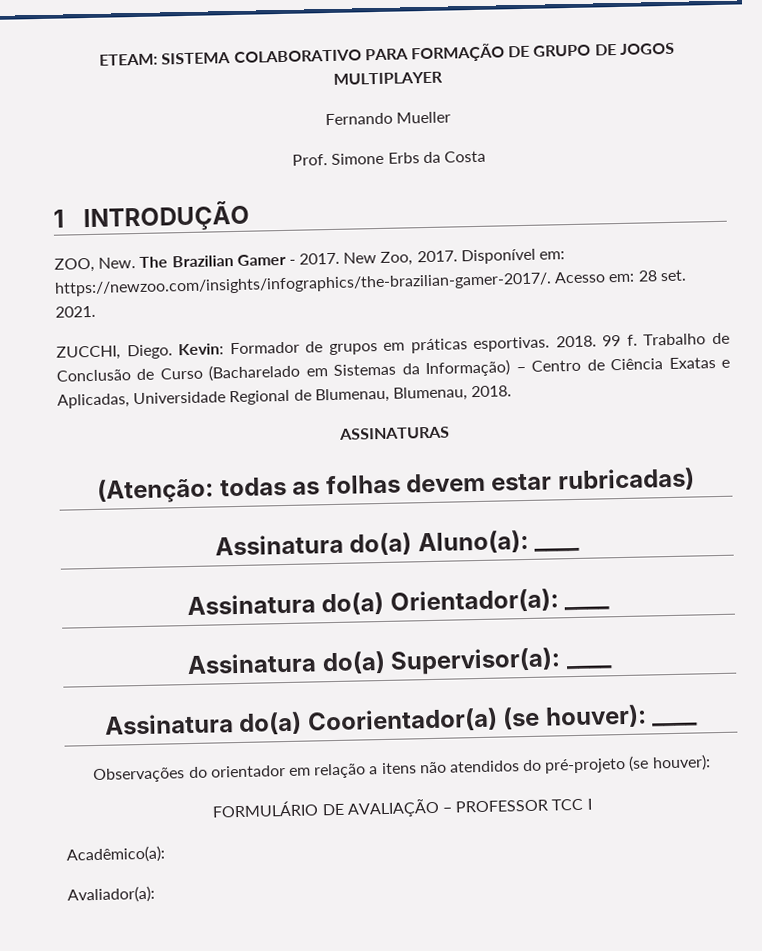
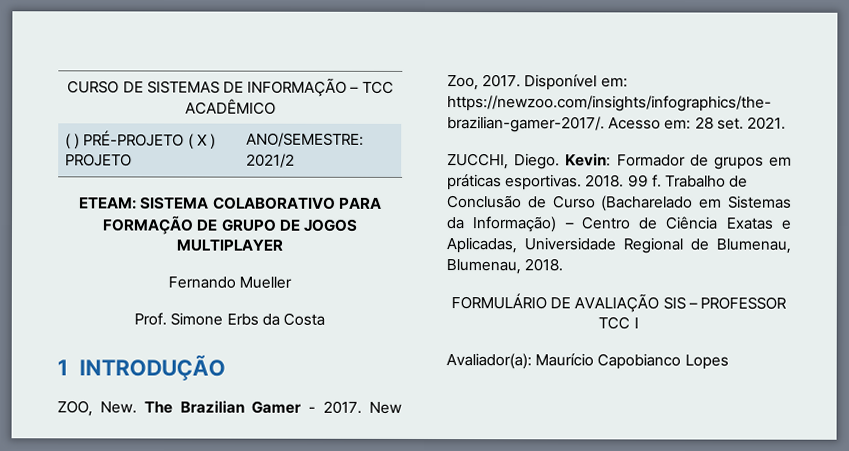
(99, 59) none -> [67,77,394,97] [185,98,276,115] [64,130,216,150] [64,153,132,167] [245,132,364,147] [245,153,295,168] CURSO DE SISTEMAS DE INFORMAÇÃO – TCC ACADÊMICO // ( ) PRÉ-PROJETO ( X ) PROJETO | ANO/SEMESTRE: 2021/2 //
[339,426,450,440] [97,467,695,504] [214,529,581,556] [186,588,611,616] [187,647,613,675] [103,704,699,735] [93,754,711,784] // ASSINATURAS // (Atenção: todas as folhas devem estar rubricadas) // Assinatura do(a) Aluno(a): ____ // Assinatura do(a) Orientador(a): ____ // Assinatura do(a) Supervisor(a): ____ // Assinatura do(a) Coorientador(a) (se houver): ____ // Observações do orientador em relação a itens não atendidos do pré-projeto (se houver): -> (564, 265) none
(440, 808) none -> [662,296,686,310] SIS
[66,845,165,864] // Acadêmico(a): -> (639, 323) none
(155, 894) none -> [535,353,729,370] Maurício Capobianco Lopes

